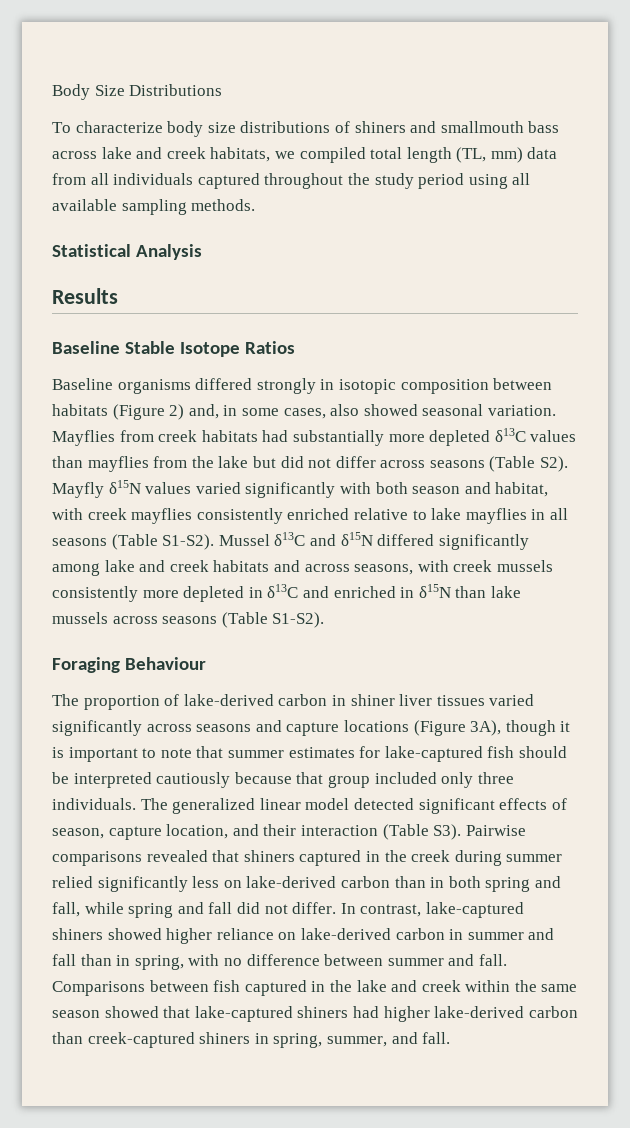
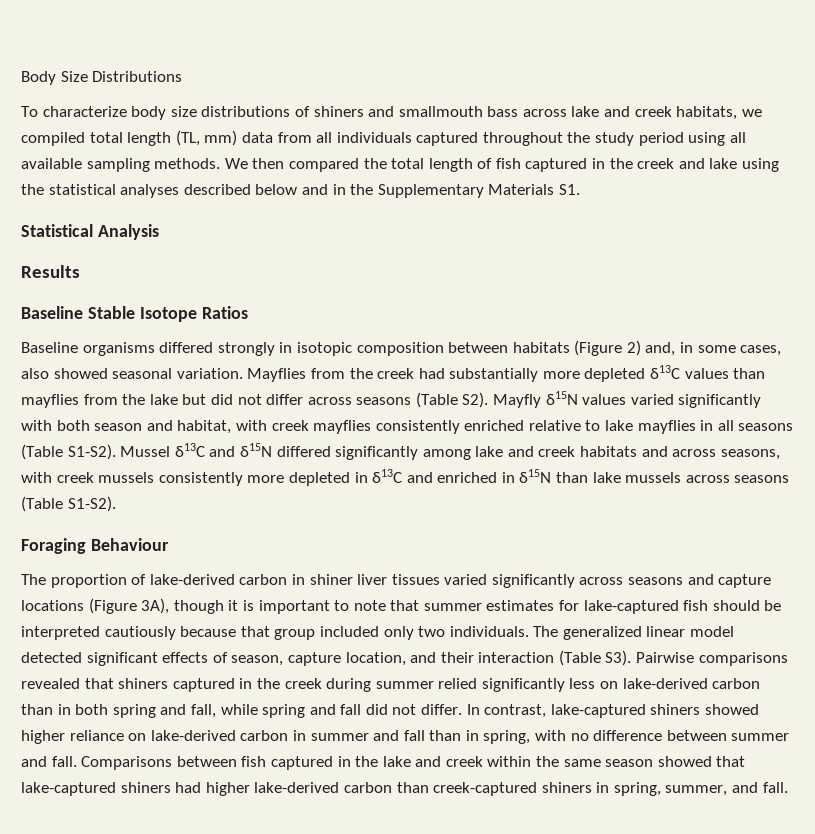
(256, 205) none -> [224,158,780,172] [21,184,580,198] We then compared the total length of fish captured in the creek and lake using the statistical analyses described below and in the Supplementary Materials S1.
[158,430,258,442] creek habitats -> [349,368,415,379] the creek
[477,772,514,784] three -> [418,626,446,637] two

